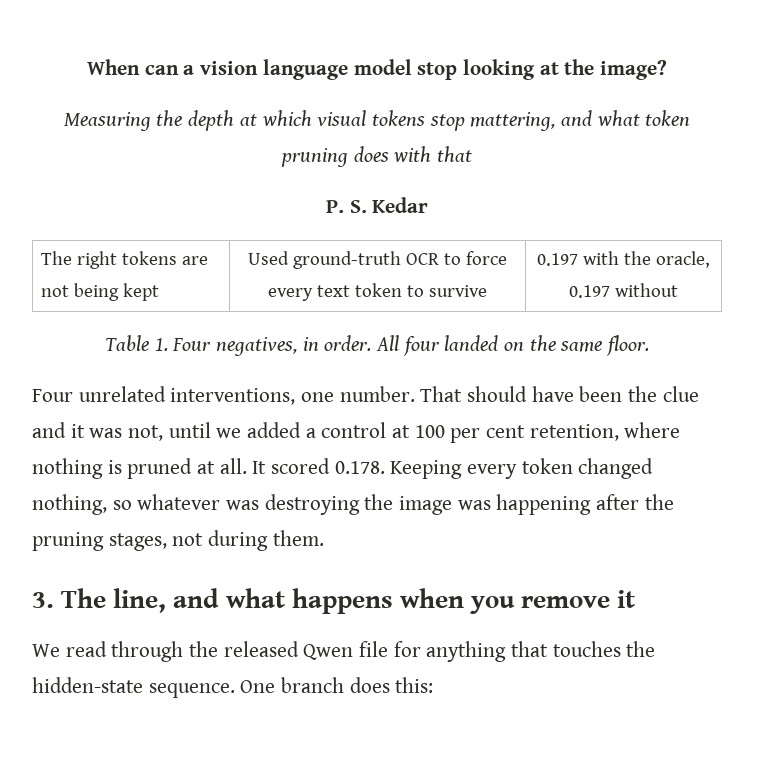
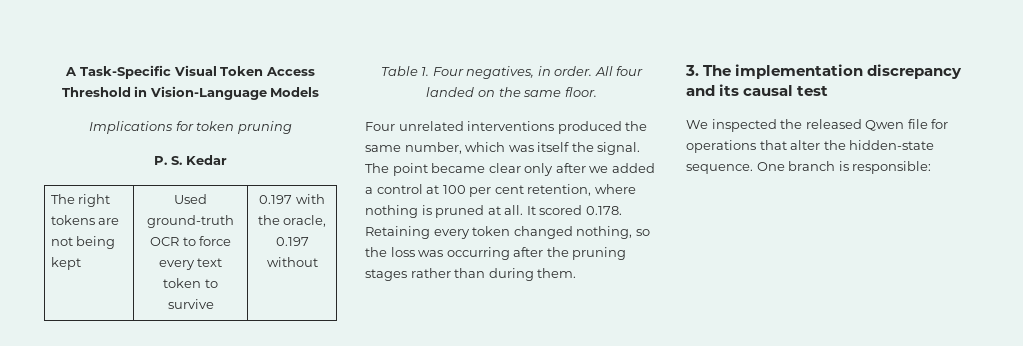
[87,59,667,80] [63,110,640,131] When can a vision language model stop looking at the image? // Measuring the depth at which visual tokens stop mattering, and what -> [65,65,315,79] [61,86,320,100] [89,121,194,134] A Task-Specific Visual Token Access Threshold in Vision-Language Models // Implications for
[353,146,473,162] does with that -> (292, 127) none
[170,386,699,405] [32,422,211,441] interventions, one number. That should have been the clue and it was not, until -> [467,121,648,134] [365,142,641,155] [365,163,586,176] interventions produced the same number, which was itself the signal. The point became clear only after
[390,460,463,479] Keeping -> [365,226,430,239] Retaining
[137,494,674,515] [32,530,324,551] [32,588,636,614] whatever was destroying the image was happening after the pruning stages, not during them. // 3. The line, and what happens when you remove it -> [365,247,627,260] [365,268,577,281] [685,64,963,79] [686,84,829,96] the loss was occurring after the pruning stages rather than during them. // 3. The implementation discrepancy and its causal test
[65,641,184,662] read through -> [711,119,777,132] inspected
[426,641,621,662] anything that touches -> [686,140,821,153] operations that alter
[349,677,434,693] does this: -> [838,161,932,174] is responsible:

